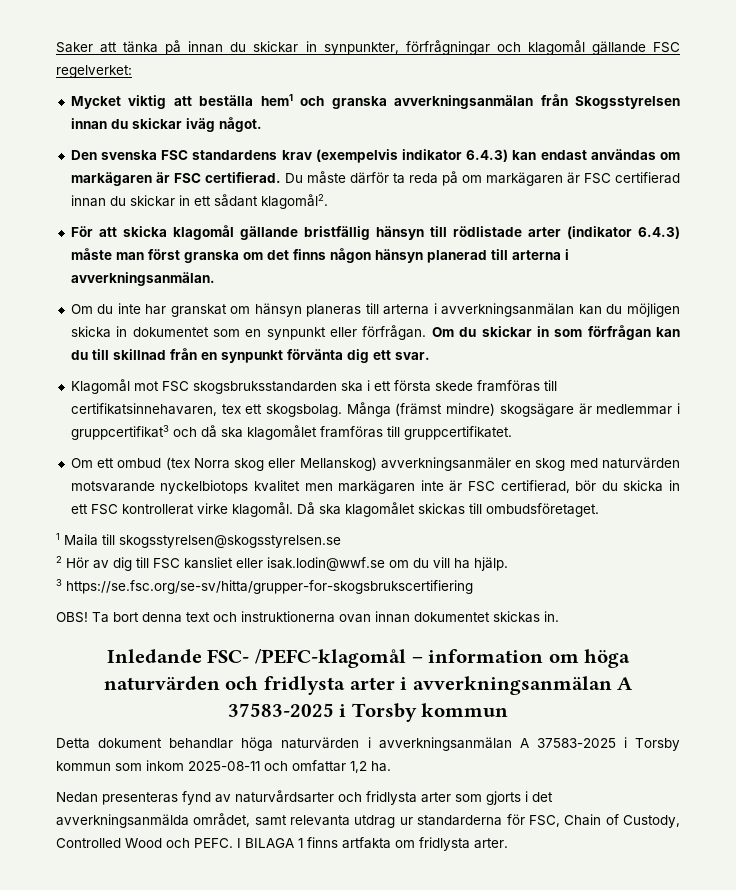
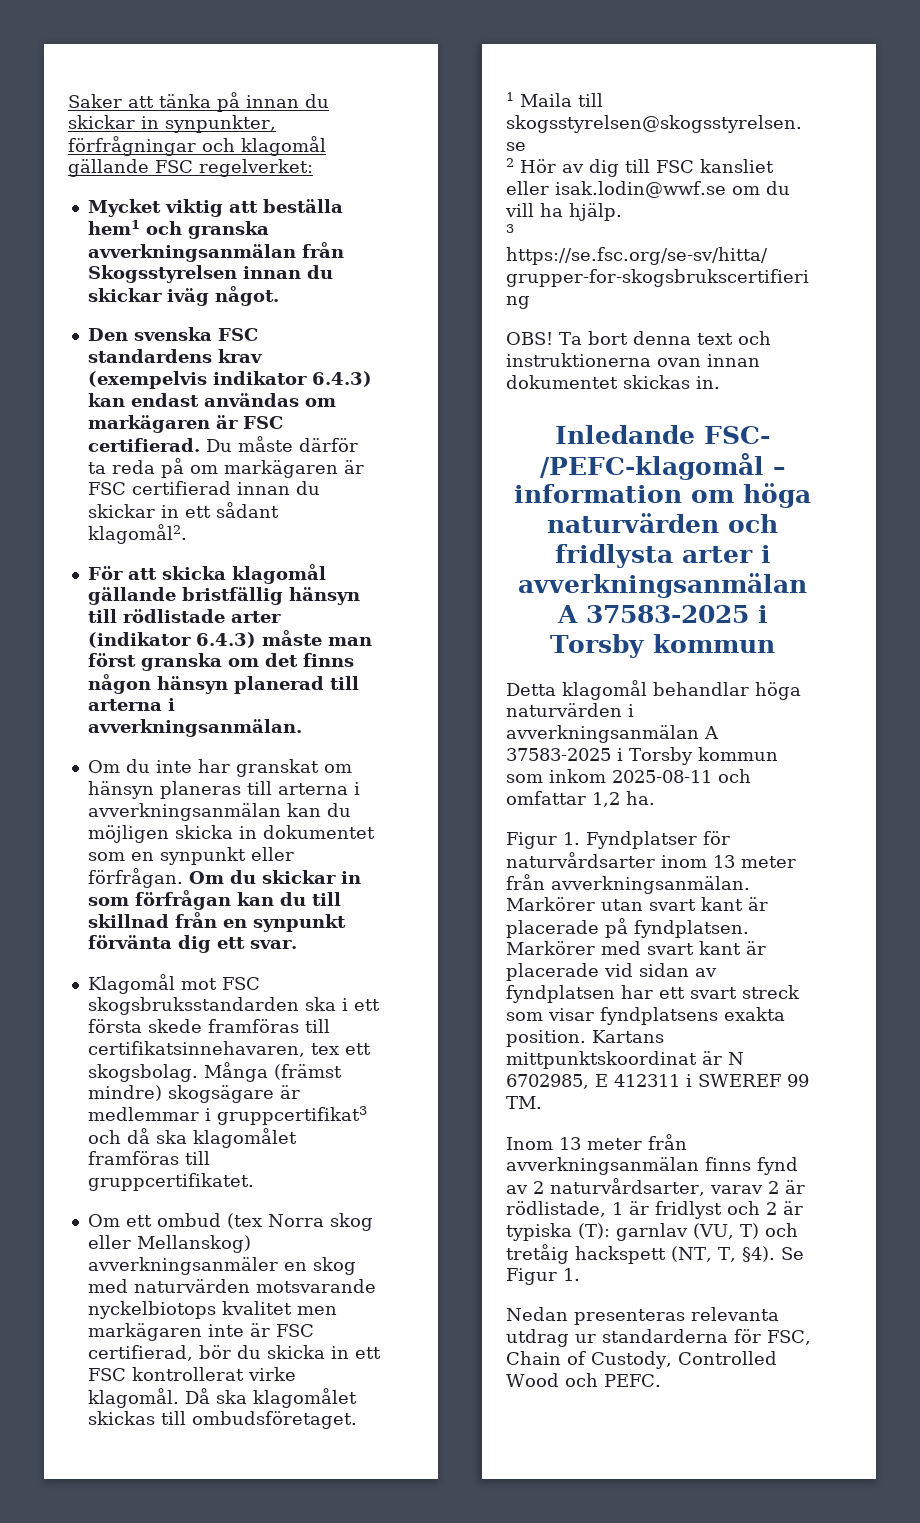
[98,738,163,748] dokument -> [562,680,647,700] klagomål
[56,790,553,805] [56,813,287,828] Nedan presenteras fynd av naturvårdsarter och fridlysta arter som gjorts i det avverkningsanmälda området, samt -> [506,831,730,849] [506,852,796,868] [506,874,750,894] [506,897,768,911] [506,918,749,938] [506,941,766,955] [506,963,717,981] [506,985,800,1003] [506,1007,785,1025] [506,1030,664,1047] [506,1051,744,1069] [506,1074,809,1089] [506,1096,542,1109] [506,1134,687,1150] [506,1157,798,1175] [506,1178,805,1196] [506,1201,803,1219] [506,1223,798,1241] [506,1244,804,1264] [506,1268,580,1285] [506,1307,685,1325] Figur 1. Fyndplatser för naturvårdsarter inom 13 meter från avverkningsanmälan. Markörer utan svart kant är placerade på fyndplatsen. Markörer med svart kant är placerade vid sidan av fyndplatsen har ett svart streck som visar fyndplatsens exakta position. Kartans mittpunktskoordinat är N 6702985, E 412311 i SWEREF 99 TM. // Inom 13 meter från avverkningsanmälan finns fynd av 2 naturvårdsarter, varav 2 är rödlistade, 1 är fridlyst och 2 är typiska (T): garnlav (VU, T) och tretåig hackspett (NT, T, §4). Se Figur 1. // Nedan presenteras
[237,837,508,851] I BILAGA 1 finns artfakta om fridlysta arter. -> (661, 1380) none

